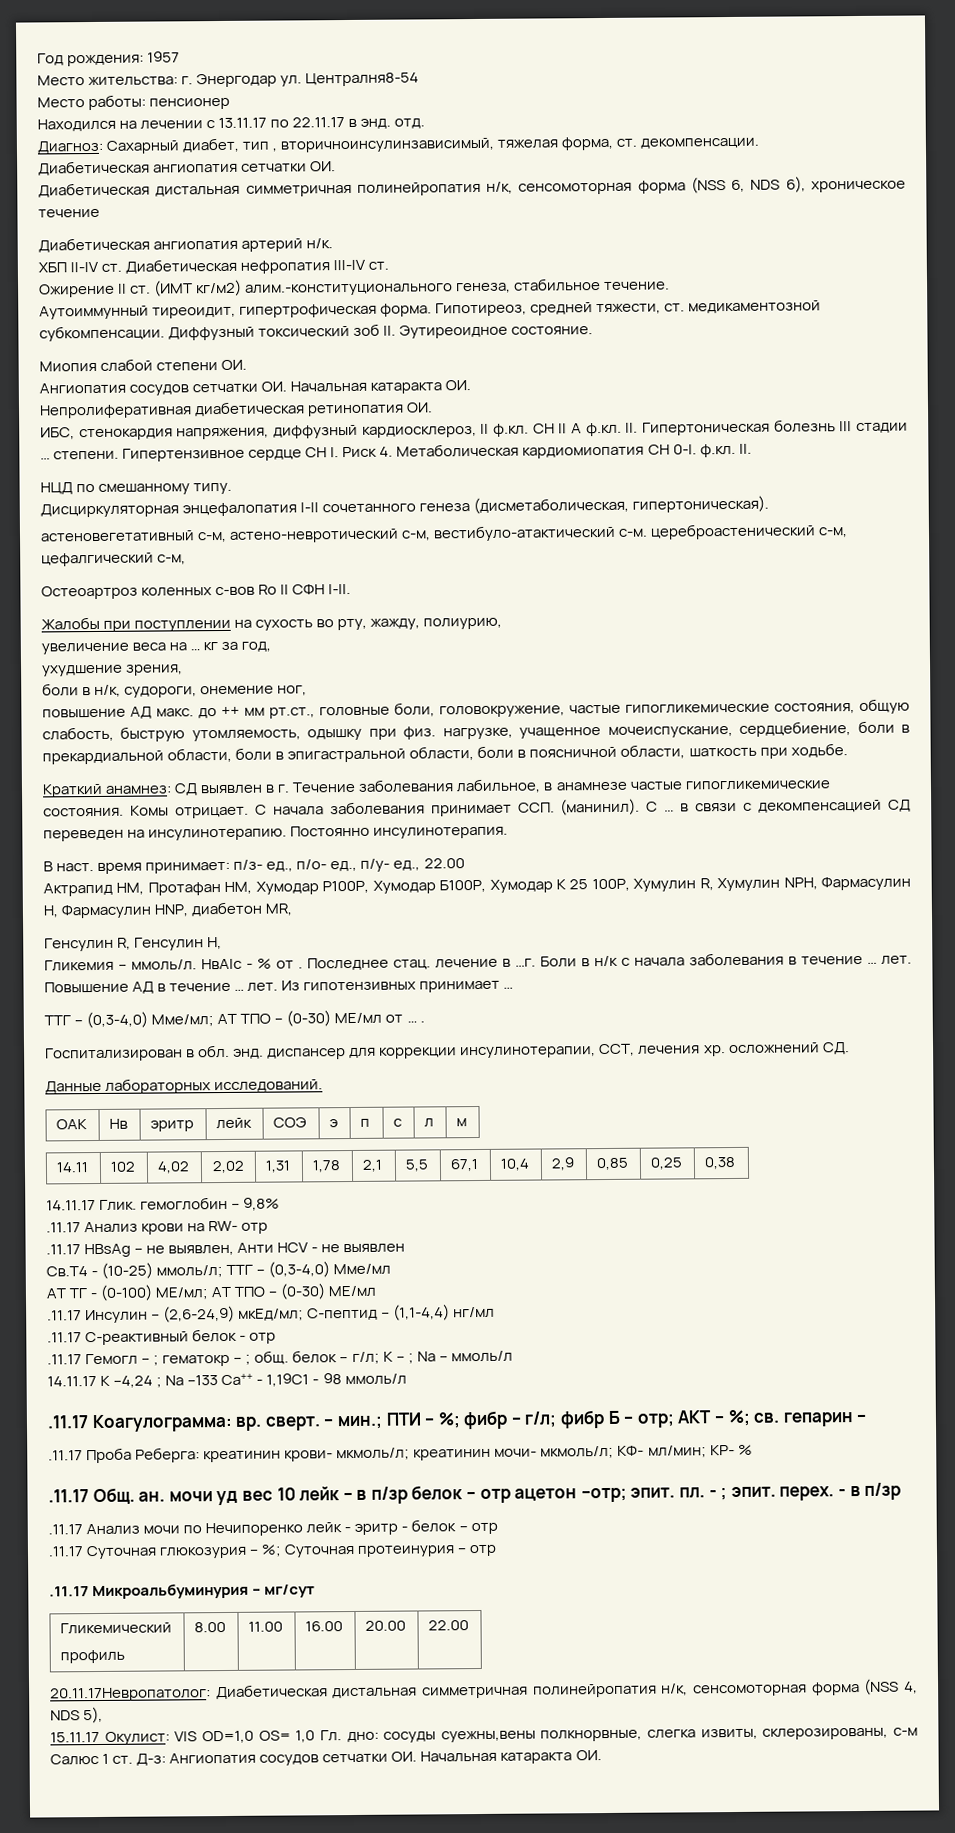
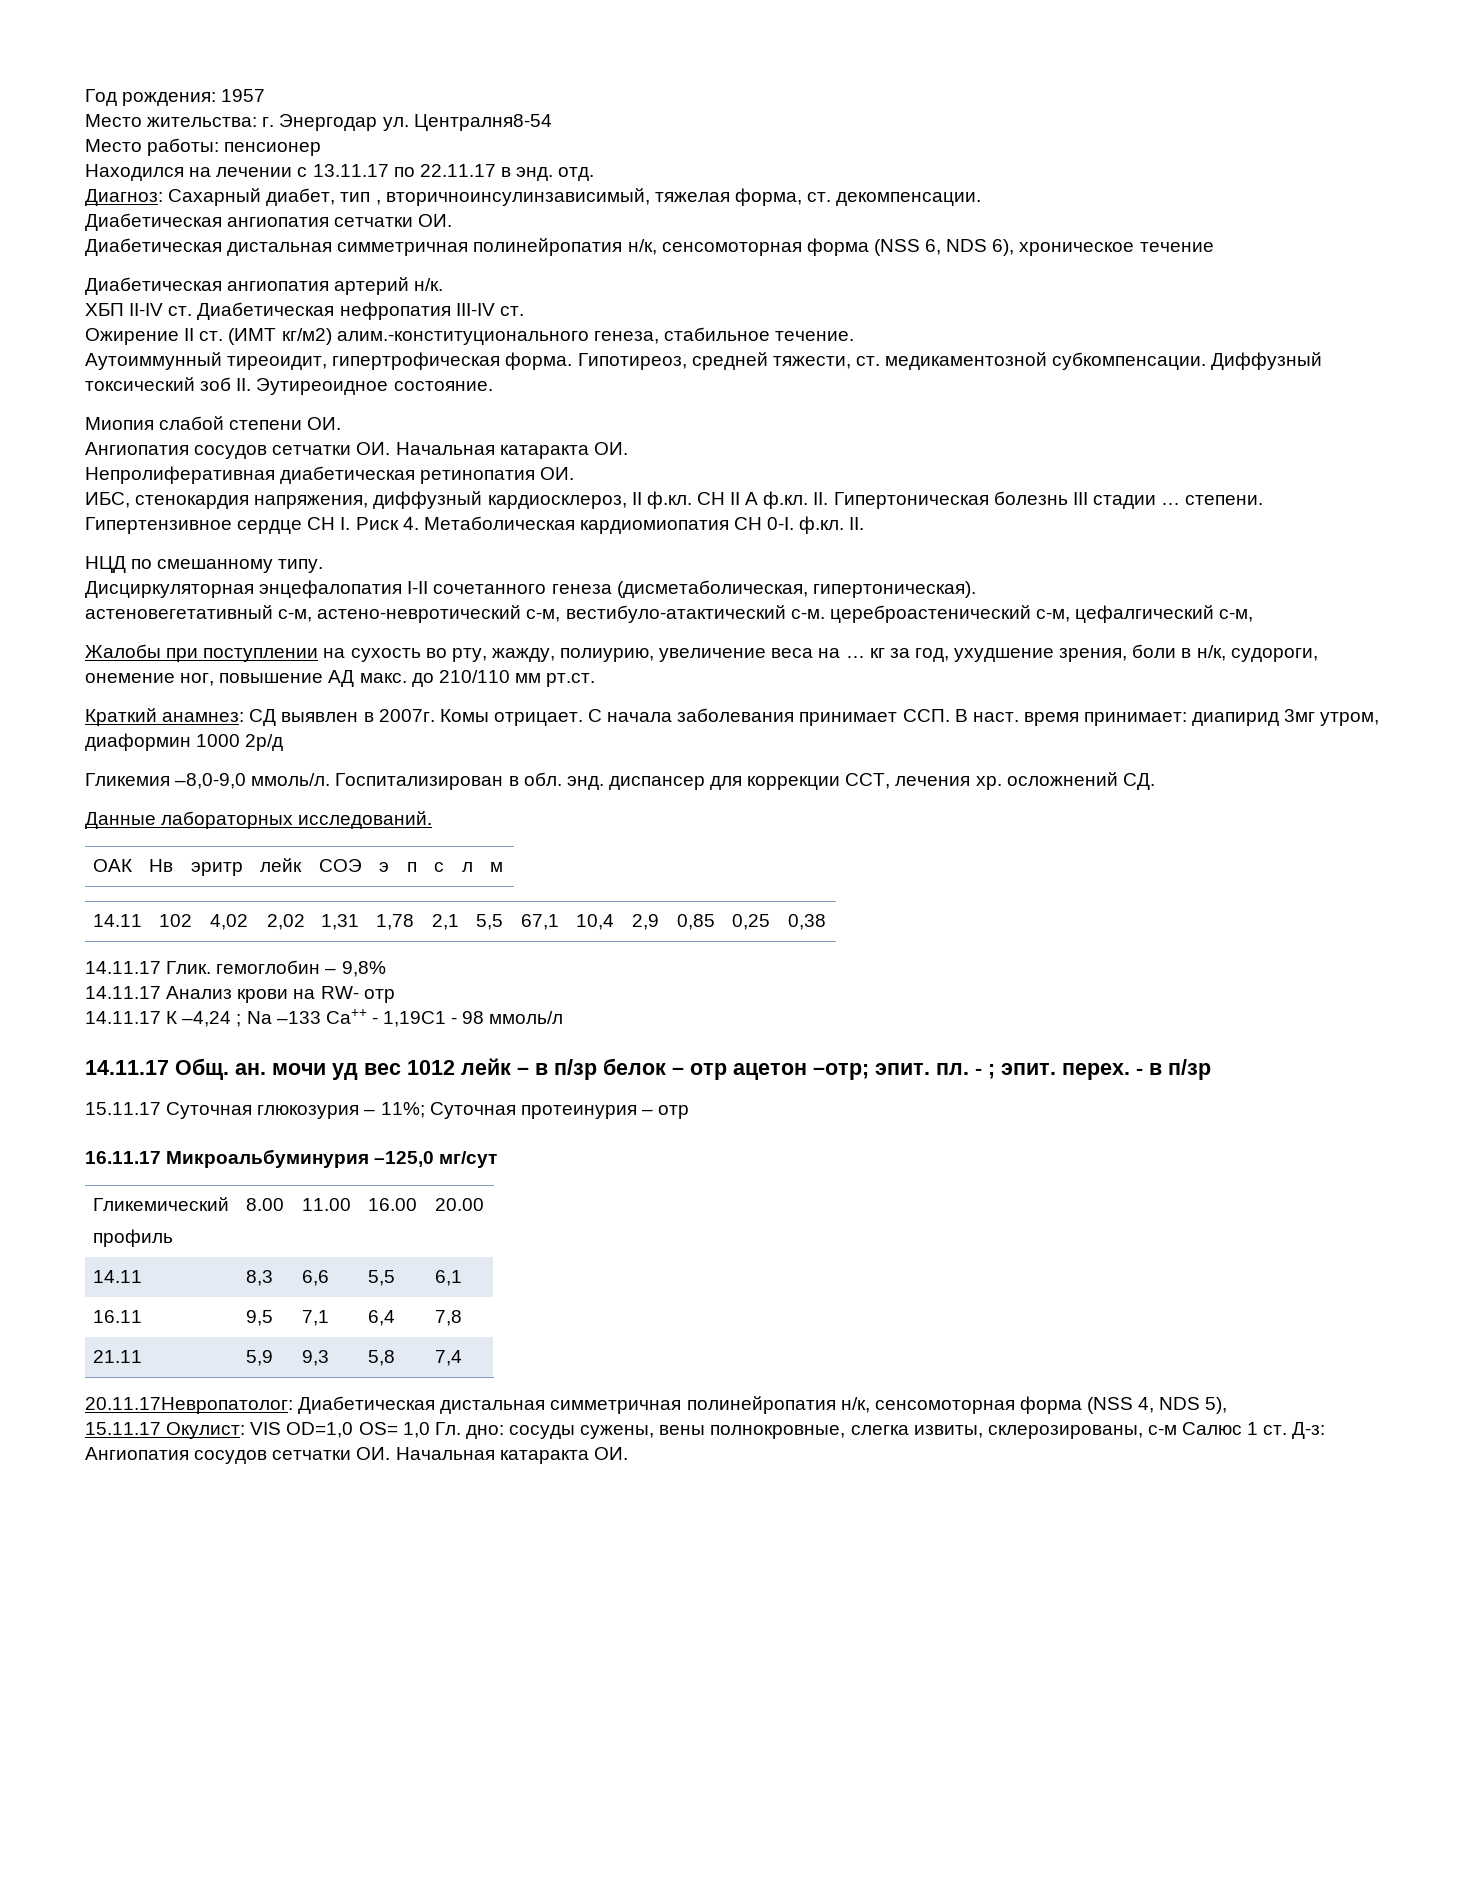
[41,583,352,600] // Остеоартроз коленных с-вов Rо II СФН I-II. -> (1254, 615) none
(503, 623) // -> (655, 655) none
(272, 646) // -> (949, 655) none
(184, 670) // -> (1128, 655) none
(308, 690) // -> (215, 679) none
[221,698,910,719] [42,720,910,742] [42,743,848,765] ++ мм рт.ст., головные боли, головокружение, частые гипогликемические состояния, общую слабость, быструю утомляемость, одышку при физ. нагрузке, учащенное мочеиспускание, сердцебиение, боли в прекардиальной области, боли в эпигастральной области, боли в поясничной области, шаткость при ходьбе. -> [438,670,596,687] 210/110 мм рт.ст.
[277,778,831,794] [43,807,124,817] г. Течение заболевания лабильное, в анамнезе частые гипогликемические состояния. -> [378,709,435,722] 2007г.
[560,798,911,816] [43,825,509,842] [43,858,465,874] [43,876,911,897] [43,901,293,919] [44,937,223,952] [44,952,912,972] [44,980,514,994] [44,1010,425,1029] (манинил). С … в связи с декомпенсацией СД переведен на инсулинотерапию. Постоянно инсулинотерапия. // В наст. время принимает: п/з- ед., п/о- ед., п/у- ед., 22.00 // Актрапид НМ, Протафан НМ, Хумодар Р100Р, Хумодар Б100Р, Хумодар К 25 100Р, Хумулин R, Хумулин NРН, Фармасулин Н, Фармасулин НNР, диабетон МR, // Генсулин R, Генсулин Н, // Гликемия – ммоль/л. НвАIс - % от . Последнее стац. лечение в …г. Боли в н/к с начала заболевания в течение … лет. Повышение АД в течение … лет. Из гипотензивных принимает … // ТТГ – (0,3-4,0) Мме/мл; АТ ТПО – (0-30) МЕ/мл от … . // -> [954,709,1380,726] [85,733,284,751] [85,773,331,789] В наст. время принимает: диапирид 3мг утром, диаформин 1000 2р/д // Гликемия –8,0-9,0 ммоль/л.
[460,1046,597,1059] инсулинотерапии, -> (841, 783) none
[46,1222,81,1233] .11.17 -> [85,986,161,999] 14.11.17
[46,1242,406,1258] [46,1261,392,1279] [46,1283,377,1301] [47,1304,496,1324] [47,1328,277,1346] [47,1350,513,1367] // .11.17 НВsАg – не выявлен, Анти НСV - не выявлен // Св.Т4 - (10-25) ммоль/л; ТТГ – (0,3-4,0) Мме/мл // АТ ТГ - (0-100) МЕ/мл; АТ ТПО – (0-30) МЕ/мл // .11.17 Инсулин – (2,6-24,9) мкЕд/мл; С-пептид – (1,1-4,4) нг/мл // .11.17 С-реактивный белок - отр // .11.17 Гемогл – ; гематокр – ; общ. белок – г/л; К – ; Nа – ммоль/л -> (395, 996) none
[47,1409,867,1433] [48,1444,753,1464] [48,1489,89,1503] .11.17 Коагулограмма: вр. сверт. – мин.; ПТИ – %; фибр – г/л; фибр Б – отр; АКТ – %; св. гепарин – // .11.17 Проба Реберга: креатинин крови- мкмоль/л; креатинин мочи- мкмоль/л; КФ- мл/мин; КР- % // .11.17 -> [85,1060,169,1075] 14.11.17
[276,1487,296,1501] 10 -> [407,1060,455,1075] 1012
[48,1519,498,1537] [48,1546,84,1557] .11.17 Анализ мочи по Нечипоренко лейк - эритр - белок – отр // .11.17 -> [85,1102,161,1115] 15.11.17
[261,1544,283,1557] %; -> [380,1102,425,1118] 11%;
[49,1583,262,1600] .11.17 Микроальбуминурия – -> [85,1149,435,1168] 16.11.17 Микроальбуминурия –125,0
[428,1620,470,1631] | 22.00 -> [93,1270,143,1283] [246,1270,274,1286] [302,1270,330,1286] [368,1270,396,1286] [435,1270,463,1286] [93,1310,143,1323] [246,1310,274,1326] [302,1310,330,1326] [368,1310,396,1326] [435,1310,463,1326] [93,1350,143,1363] [246,1350,274,1366] [302,1350,330,1366] [368,1350,396,1366] [435,1350,463,1366] // 14.11 | 8,3 | 6,6 | 5,5 | 6,1 // 16.11 | 9,5 | 7,1 | 6,4 | 7,8 // 21.11 | 5,9 | 9,3 | 5,8 | 7,4
[440,1729,643,1743] суежны,вены полкнорвные, -> [580,1425,846,1439] сужены, вены полнокровные,

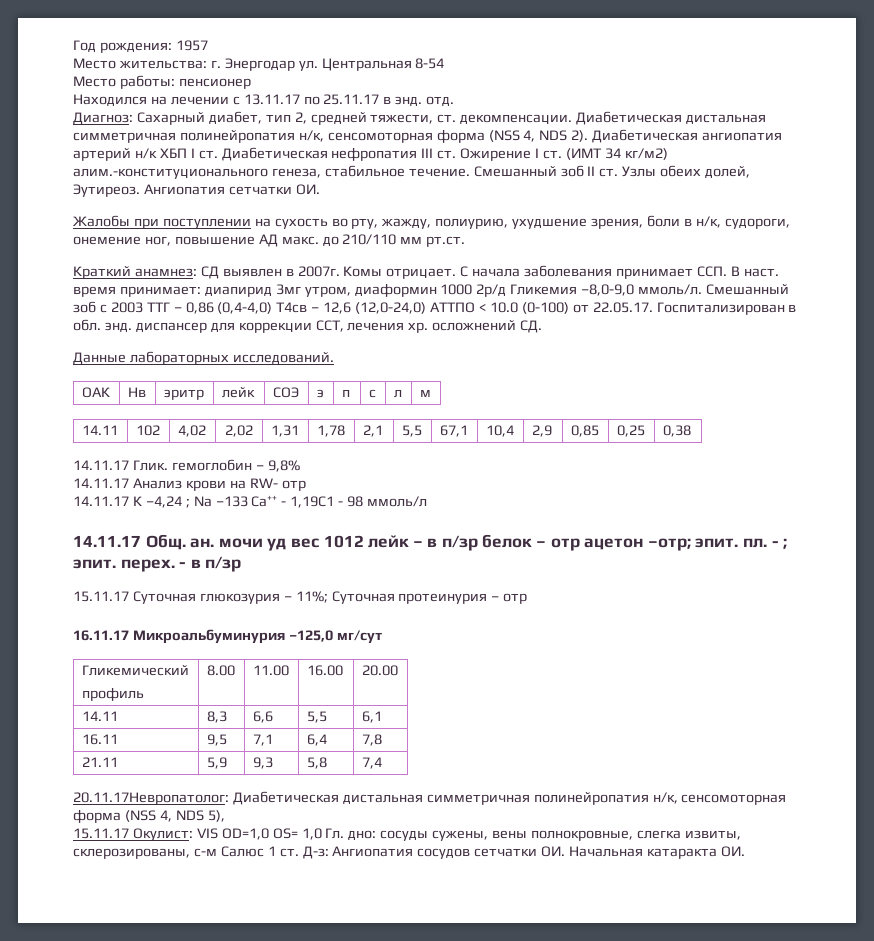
[413,114,552,131] Централня8-54 -> [321,58,445,71] Центральная 8-54
[419,164,496,177] 22.11.17 -> [323,94,380,105] 25.11.17
[375,188,982,206] [85,213,453,231] [85,238,1214,256] [85,277,444,295] [85,303,164,316] , вторичноинсулинзависимый, тяжелая форма, ст. декомпенсации. // Диабетическая ангиопатия сетчатки ОИ. // Диабетическая дистальная симметричная полинейропатия н/к, сенсомоторная форма (NSS 6, NDS 6), хроническое течение // Диабетическая ангиопатия артерий н/к. // ХБП II-IV -> [294,111,767,125] [73,129,783,143] [73,148,195,161] 2, средней тяжести, ст. декомпенсации. Диабетическая дистальная симметричная полинейропатия н/к, сенсомоторная форма (NSS 4, NDS 2). Диабетическая ангиопатия артерий н/к ХБП I
[455,303,524,316] [85,328,195,345] III-IV ст. // Ожирение II -> [421,148,540,161] III ст. Ожирение I
(277, 336) none -> [604,148,621,159] 34
[85,352,1323,370] [85,377,493,395] [85,416,342,430] [85,442,628,459] [85,466,575,484] [85,491,1264,509] [85,516,865,534] [85,556,324,573] [85,580,976,598] [85,605,1254,623] // Аутоиммунный тиреоидит, гипертрофическая форма. Гипотиреоз, средней тяжести, ст. медикаментозной субкомпенсации. Диффузный токсический зоб II. Эутиреоидное состояние. // Миопия слабой степени ОИ. // Ангиопатия сосудов сетчатки ОИ. Начальная катаракта ОИ. // Непролиферативная диабетическая ретинопатия ОИ. // ИБС, стенокардия напряжения, диффузный кардиосклероз, II ф.кл. СН II А ф.кл. II. Гипертоническая болезнь III стадии … степени. Гипертензивное сердце СН I. Риск 4. Метаболическая кардиомиопатия СН 0-I. ф.кл. II. // НЦД по смешанному типу. // Дисциркуляторная энцефалопатия I-II сочетанного генеза (дисметаболическая, гипертоническая). // астеновегетативный с-м, астено-невротический с-м, вестибуло-атактический с-м. цереброастенический с-м, цефалгический с-м, -> [473,165,751,178] [73,184,320,197] Смешанный зоб II ст. Узлы обеих долей, Эутиреоз. Ангиопатия сетчатки ОИ.
[659,648,949,662] увеличение веса на … кг за год, -> (509, 223) none
(284, 742) // -> (507, 290) none
(331, 779) none -> [706,284,790,295] [73,301,653,314] Смешанный зоб с 2003 ТТГ – 0,86 (0,4-4,0) Т4св – 12,6 (12,0-24,0) АТТПО < 10.0 (0-100) от 22.05.17.

